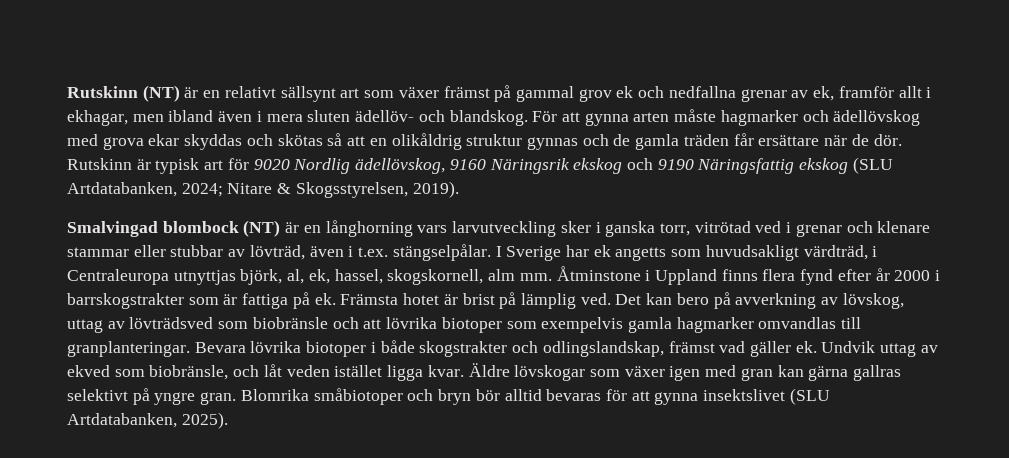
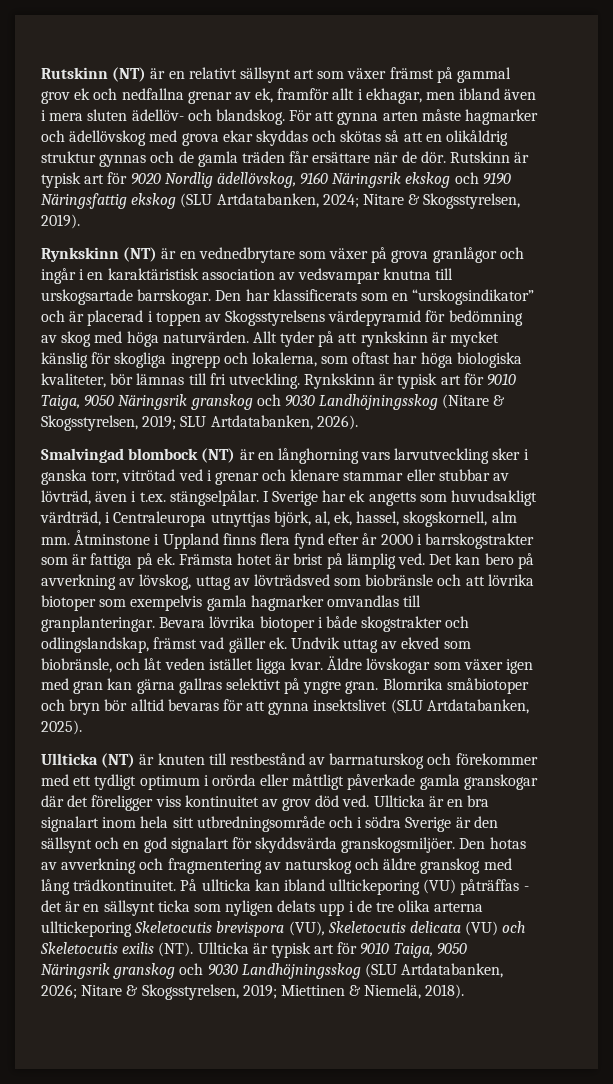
(459, 189) none -> [41,247,524,263] [41,268,454,284] [41,289,535,305] [41,310,523,326] [41,331,500,347] [41,352,522,368] [41,373,517,389] [41,394,506,410] [41,415,358,431] // Rynkskinn (NT) är en vednedbrytare som växer på grova granlågor och ingår i en karaktäristisk association av vedsvampar knutna till urskogsartade barrskogar. Den har klassificerats som en “urskogsindikator” och är placerad i toppen av Skogsstyrelsens värdepyramid för bedömning av skog med höga naturvärden. Allt tyder på att rynkskinn är mycket känslig för skogliga ingrepp och lokalerna, som oftast har höga biologiska kvaliteter, bör lämnas till fri utveckling. Rynkskinn är typisk art för 9010 Taiga, 9050 Näringsrik granskog och 9030 Landhöjningsskog (Nitare & Skogsstyrelsen, 2019; SLU Artdatabanken, 2026).
(228, 420) none -> [41,753,538,769] [41,774,538,790] [41,795,490,811] [41,816,498,832] [41,837,526,853] [41,858,512,874] [41,879,529,895] [41,900,484,916] [41,921,526,937] [40,942,467,958] [41,963,504,979] [41,984,465,1000] // Ullticka (NT) är knuten till restbestånd av barrnaturskog och förekommer med ett tydligt optimum i orörda eller måttligt påverkade gamla granskogar där det föreligger viss kontinuitet av grov död ved. Ullticka är en bra signalart inom hela sitt utbredningsområde och i södra Sverige är den sällsynt och en god signalart för skyddsvärda granskogsmiljöer. Den hotas av avverkning och fragmentering av naturskog och äldre granskog med lång trädkontinuitet. På ullticka kan ibland ulltickeporing (VU) påträffas - det är en sällsynt ticka som nyligen delats upp i de tre olika arterna ulltickeporing Skeletocutis brevispora (VU), Skeletocutis delicata (VU) och Skeletocutis exilis (NT). Ullticka är typisk art för 9010 Taiga, 9050 Näringsrik granskog och 9030 Landhöjningsskog (SLU Artdatabanken, 2026; Nitare & Skogsstyrelsen, 2019; Miettinen & Niemelä, 2018).

